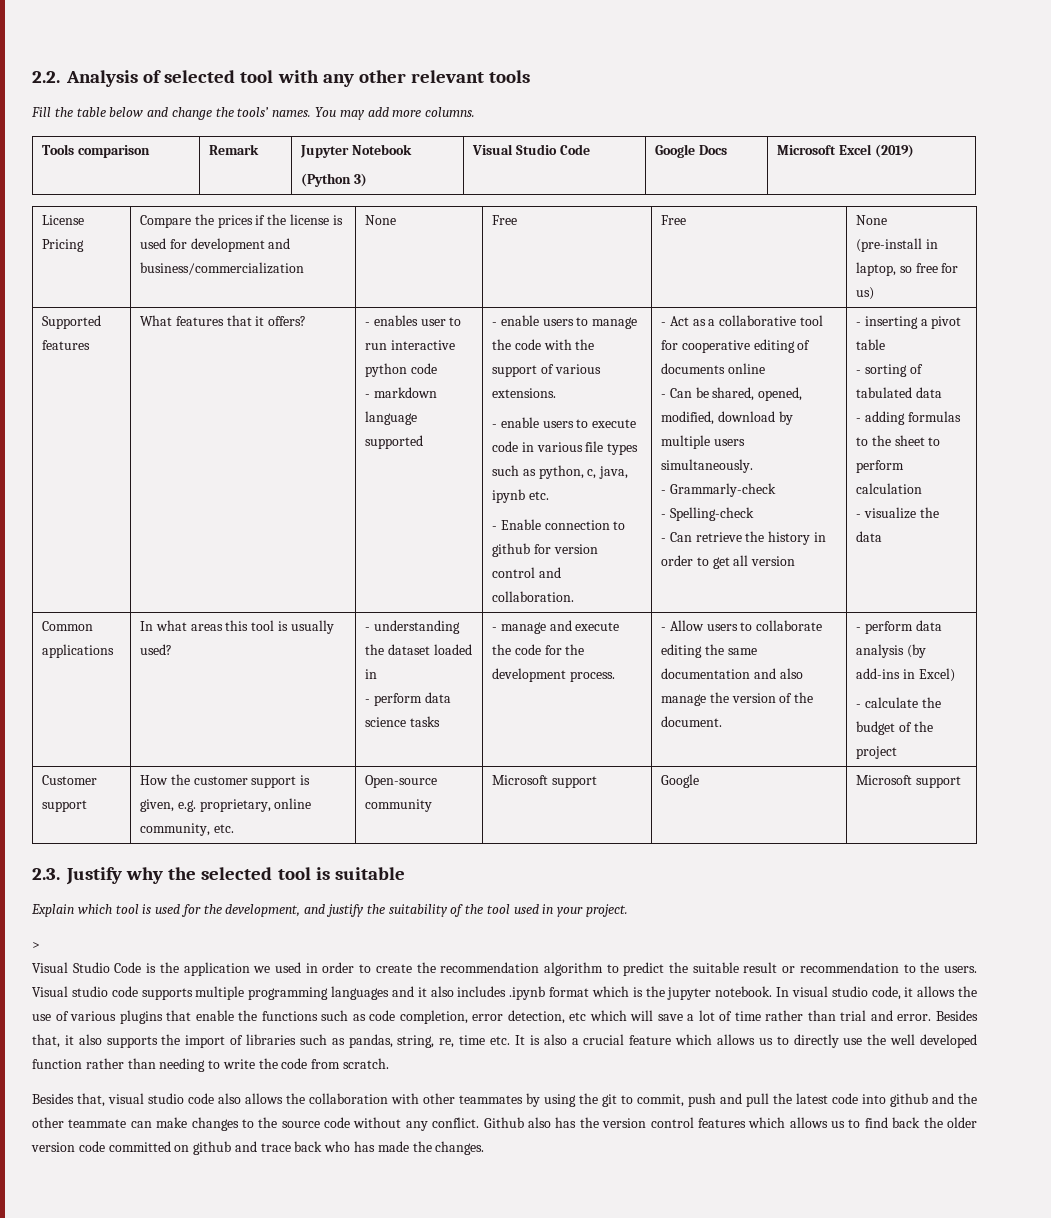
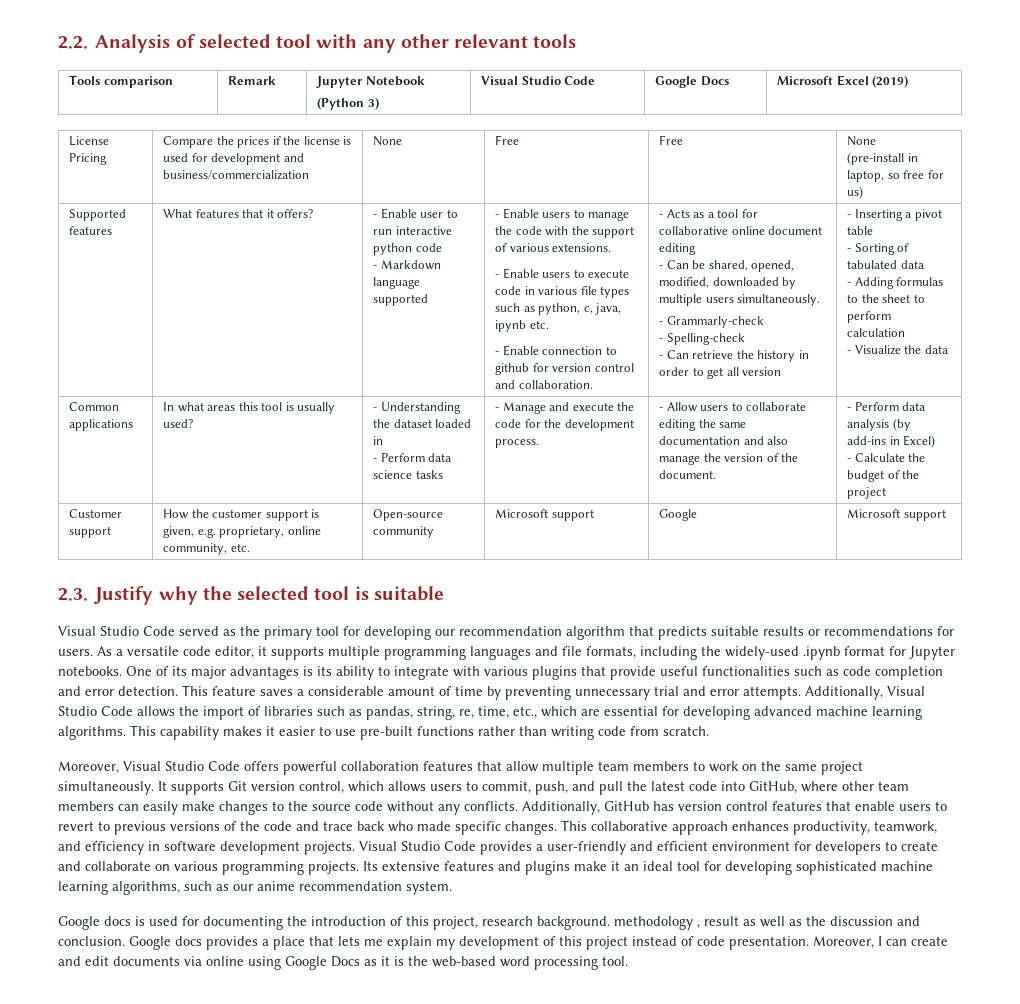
[31,107,476,120] // Fill the table below and change the tools’ names. You may add more columns. -> (577, 41) none
[373,315,418,326] enables -> [380,208,417,219] Enable
[373,387,437,398] markdown -> [380,260,441,270] Markdown
[500,315,539,326] enable -> [502,208,539,219] Enable
[500,417,539,428] enable -> [502,268,539,279] Enable
[669,316,689,326] Act -> [666,209,690,218] Acts
[719,315,823,326] [661,339,811,353] [661,363,765,374] collaborative tool for cooperative editing of documents online -> [717,209,758,218] [659,226,823,235] [659,243,697,255] tool for collaborative online document editing
[717,411,775,422] download -> [712,277,779,287] downloaded
[864,316,918,329] inserting -> [854,209,903,221] Inserting
[864,364,907,377] sorting -> [854,243,895,255] Sorting
[864,411,905,425] adding -> [854,277,894,289] Adding
[863,507,916,519] visualize -> [854,345,901,355] Visualize
[373,620,460,634] understanding -> [380,402,461,414] Understanding
[373,693,422,706] perform -> [380,453,425,462] Perform
[500,622,546,634] manage -> [502,402,546,414] Manage
[864,621,913,634] perform -> [854,402,899,411] Perform
[864,697,918,708] calculate -> [854,453,905,462] Calculate
[31,904,629,917] [32,942,40,949] [32,962,978,976] [32,986,138,997] Explain which tool is used for the development, and justify the suitability of the tool used in your project. // > // Visual Studio Code is the application we used in order to create the recommendation algorithm to predict the suitable result or recommendation to the users. Visual studio code -> [58,626,954,640] [58,646,267,659] Visual Studio Code served as the primary tool for developing our recommendation algorithm that predicts suitable results or recommendations for users. As a versatile code editor, it
[417,986,978,1000] [32,1010,978,1024] [32,1034,158,1048] it also includes .ipynb format which is the jupyter notebook. In visual studio code, it allows the use of various plugins that enable the functions such as code completion, error detection, etc which will save a lot of time rather than trial and error. Besides that, it also supports -> [562,646,955,660] [58,666,943,680] [58,685,925,700] [58,706,175,717] file formats, including the widely-used .ipynb format for Jupyter notebooks. One of its major advantages is its ability to integrate with various plugins that provide useful functionalities such as code completion and error detection. This feature saves a considerable amount of time by preventing unnecessary trial and error attempts. Additionally, Visual Studio Code allows
[459,1034,977,1048] [32,1058,390,1072] [32,1093,617,1107] time etc. It is also a crucial feature which allows us to directly use the well developed function rather than needing to write the code from scratch. // Besides that, visual studio code also allows the collaboration with other teammates by using the git -> [478,706,922,720] [58,725,709,740] [58,761,863,775] [58,781,462,795] time, etc., which are essential for developing advanced machine learning algorithms. This capability makes it easier to use pre-built functions rather than writing code from scratch. // Moreover, Visual Studio Code offers powerful collaboration features that allow multiple team members to work on the same project simultaneously. It supports Git version control, which allows users
[688,1093,716,1107] push -> [535,781,568,795] push,
[890,1093,977,1107] [32,1117,152,1128] github and the other teammate can -> [749,781,909,794] [58,801,178,815] GitHub, where other team members can easily
[432,1117,977,1128] [31,1141,485,1155] conflict. Github also has the version control features which allows us to find back the older version code committed on github and trace back who has made the changes. -> [464,801,947,815] [58,820,937,835] [58,841,938,855] [58,861,933,875] [58,881,452,895] [58,916,920,930] [58,936,948,950] [58,956,628,970] conflicts. Additionally, GitHub has version control features that enable users to revert to previous versions of the code and trace back who made specific changes. This collaborative approach enhances productivity, teamwork, and efficiency in software development projects. Visual Studio Code provides a user-friendly and efficient environment for developers to create and collaborate on various programming projects. Its extensive features and plugins make it an ideal tool for developing sophisticated machine learning algorithms, such as our anime recommendation system. // Google docs is used for documenting the introduction of this project, research background. methodology , result as well as the discussion and conclusion. Google docs provides a place that lets me explain my development of this project instead of code presentation. Moreover, I can create and edit documents via online using Google Docs as it is the web-based word processing tool.

